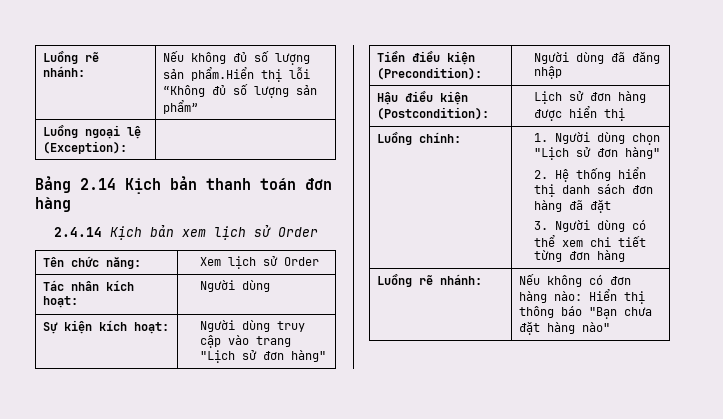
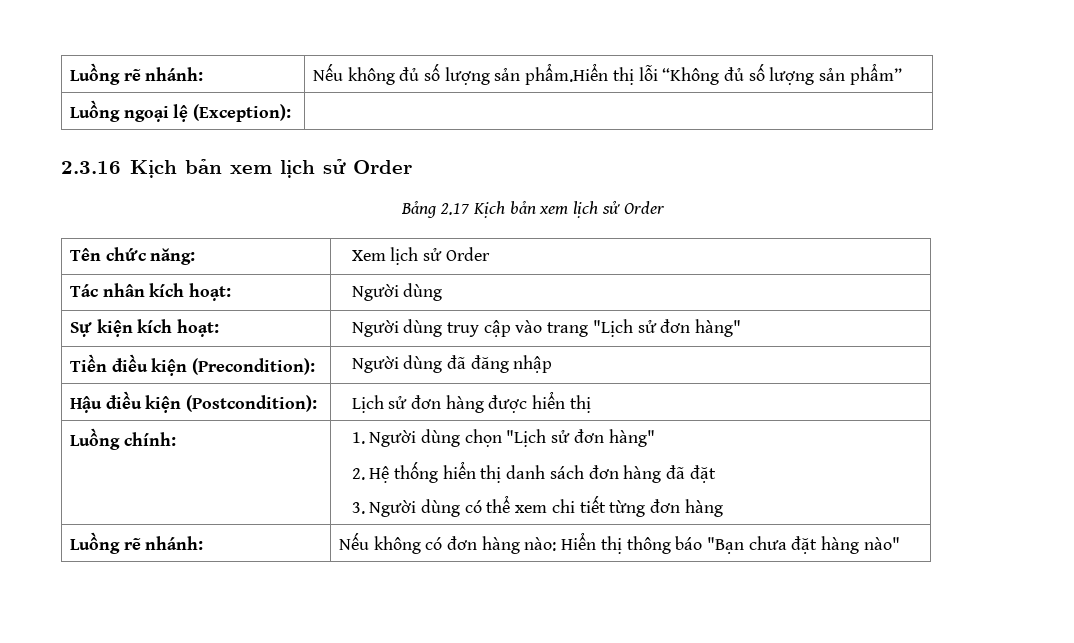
[35,176,332,194] [35,197,71,212] [53,227,102,237] Bảng 2.14 Kịch bản thanh toán đơn hàng // 2.4.14 -> [61,159,412,178] [401,201,470,218] 2.3.16 Kịch bản xem lịch sử Order // Bảng 2.17

